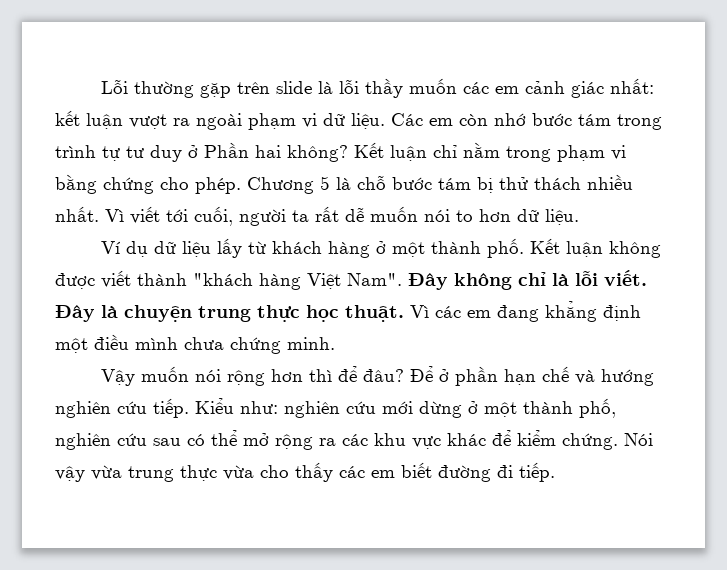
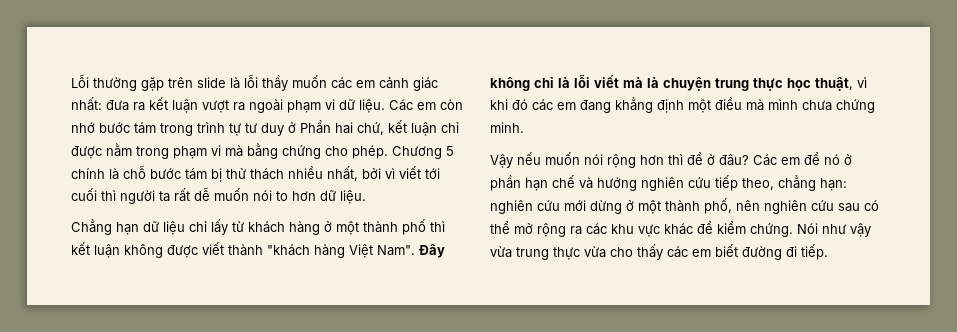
(655, 86) none -> [106,100,145,111] đưa ra
[287,142,384,162] không? Kết -> [357,120,407,135] chứ, kết
(457, 151) none -> [71,146,102,159] được
(626, 152) none -> [225,145,243,157] mà
(330, 183) none -> [71,168,105,179] chính
[55,206,233,226] nhất. Vì viết tới cuối, -> [327,166,440,181] [71,188,116,201] nhất, bởi vì viết tới cuối thì
[101,241,149,257] Ví dụ -> [71,219,139,235] Chẳng hạn
(212, 249) none -> [189,221,207,232] chỉ
[487,238,561,258] phố. Kết -> [402,219,445,235] [71,242,90,255] phố thì kết
[604,270,647,286] [55,305,95,322] viết. Đây -> [594,75,643,88] viết mà
[345,305,429,322] thuật. Vì -> [815,77,867,91] [490,99,528,110] thuật, vì khi đó
(129, 342) none -> [746,99,764,111] mà
(136, 377) none -> [517,152,541,165] nếu
[363,366,434,382] đâu? Để -> [707,152,840,166] ở đâu? Các em để nó
[153,398,278,418] tiếp. Kiểu như: -> [715,175,847,191] tiếp theo, chẳng hạn:
(616, 408) none -> [736,200,760,211] nên
(653, 439) none -> [822,224,846,234] như

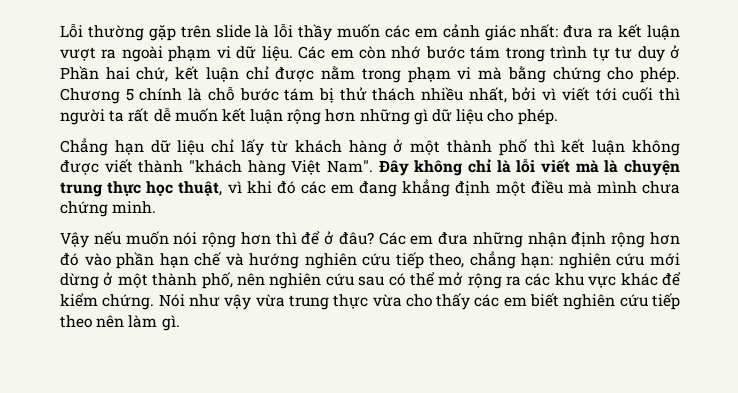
[253,190,366,204] nói to hơn dữ liệu. -> [221,108,558,125] kết luận rộng hơn những gì dữ liệu cho phép.
[804,152,852,165] để nó ở -> [438,232,680,248] [60,253,111,266] đưa những nhận định rộng hơn đó vào
[742,244,828,260] đường đi tiếp. -> [563,293,680,310] [60,315,180,331] nghiên cứu tiếp theo nên làm gì.

